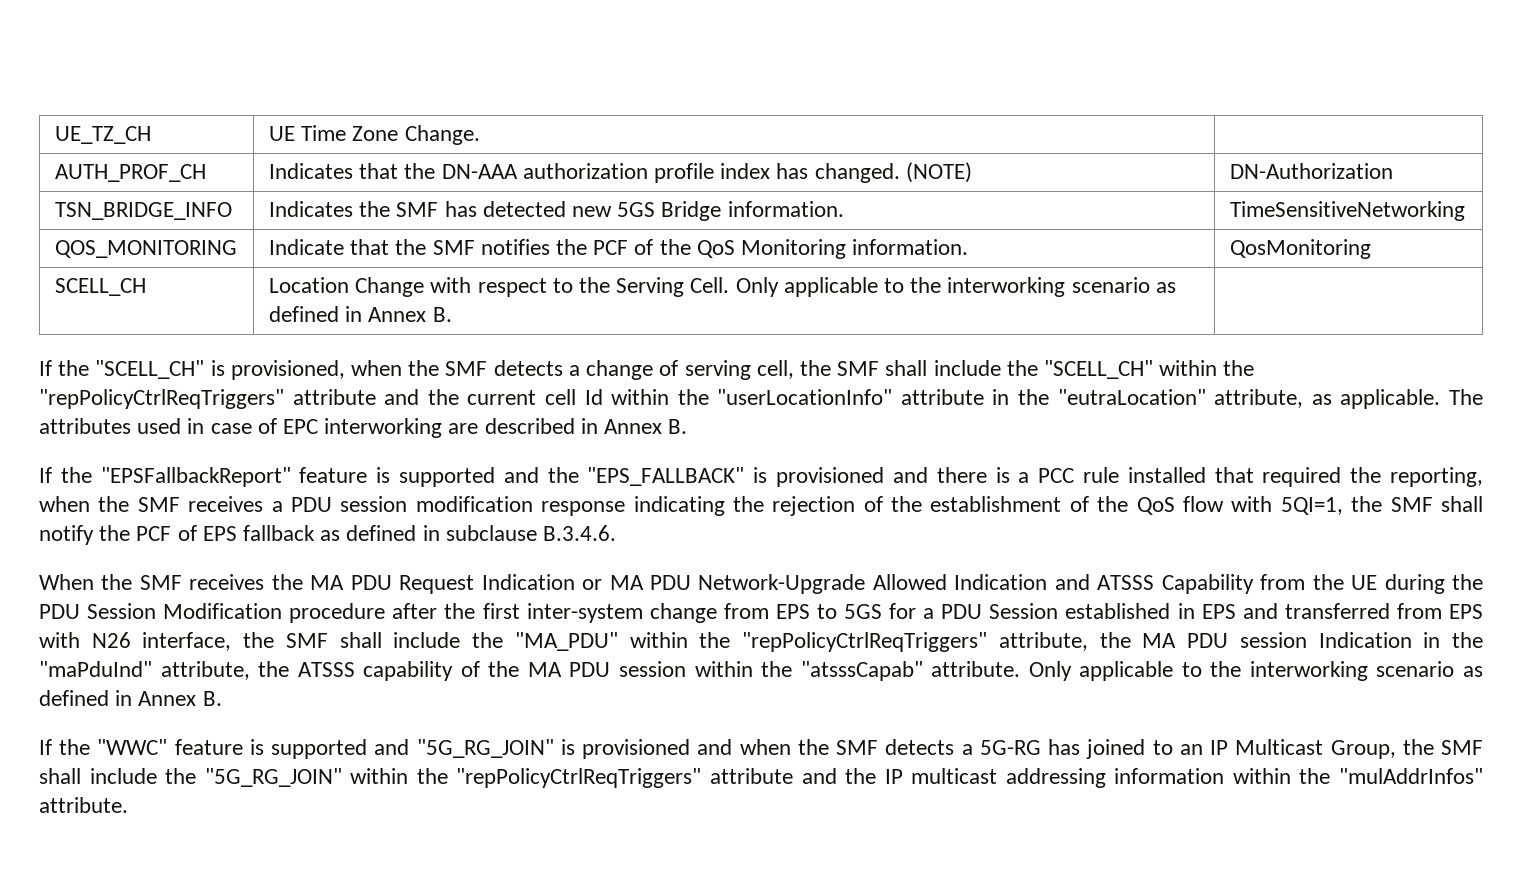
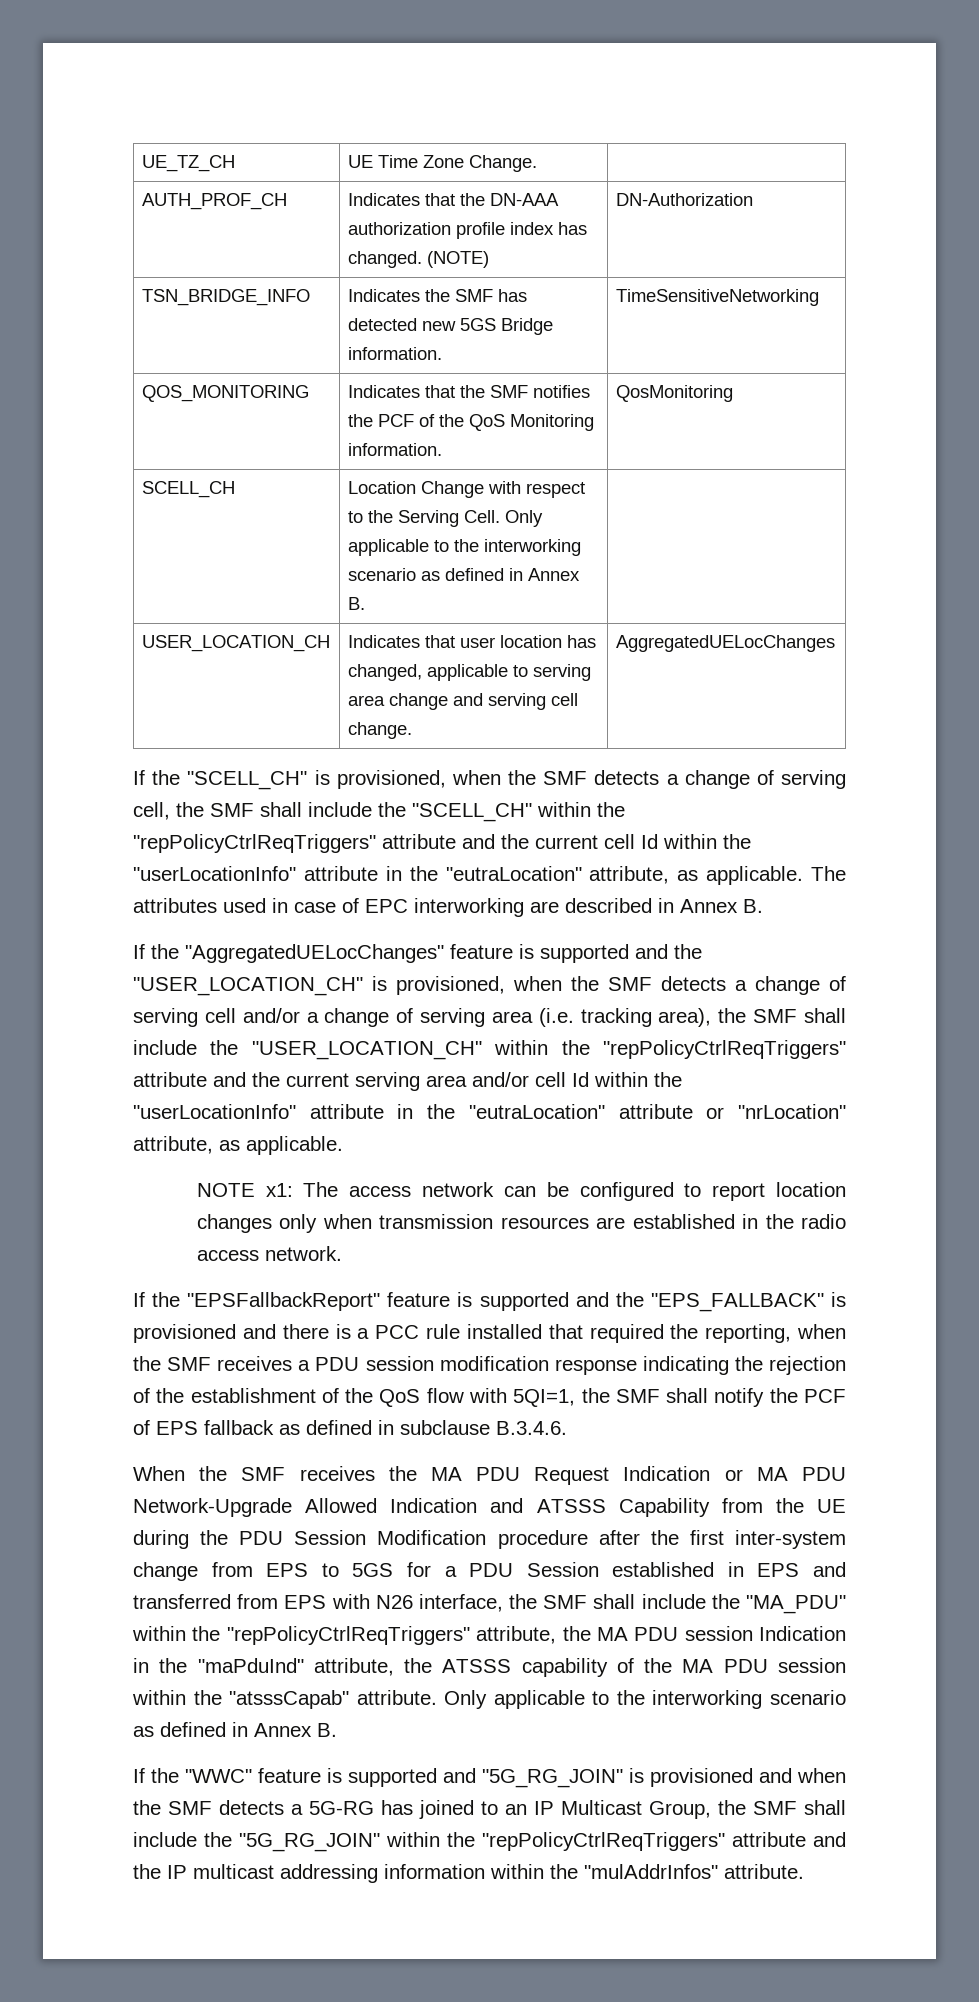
[268,239,344,255] Indicate -> [347,385,420,398] Indicates
(452, 314) none -> [141,635,330,652] [347,635,596,648] [347,664,591,681] [347,693,578,710] [347,722,412,739] [615,635,835,652] // USER_LOCATION_CH | Indicates that user location has changed, applicable to serving area change and serving cell change. | AggregatedUELocChanges
(688, 426) none -> [133,944,702,963] [133,976,846,996] [133,1008,846,1027] [133,1040,846,1060] [133,1072,682,1091] [133,1104,846,1119] [133,1136,343,1155] [196,1182,846,1201] [196,1214,846,1233] [196,1246,342,1261] // If the "AggregatedUELocChanges" feature is supported and the "USER_LOCATION_CH" is provisioned, when the SMF detects a change of serving cell and/or a change of serving area (i.e. tracking area), the SMF shall include the "USER_LOCATION_CH" within the "repPolicyCtrlReqTriggers" attribute and the current serving area and/or cell Id within the "userLocationInfo" attribute in the "eutraLocation" attribute or "nrLocation" attribute, as applicable. // NOTE x1: The access network can be configured to report location changes only when transmission resources are established in the radio access network.

